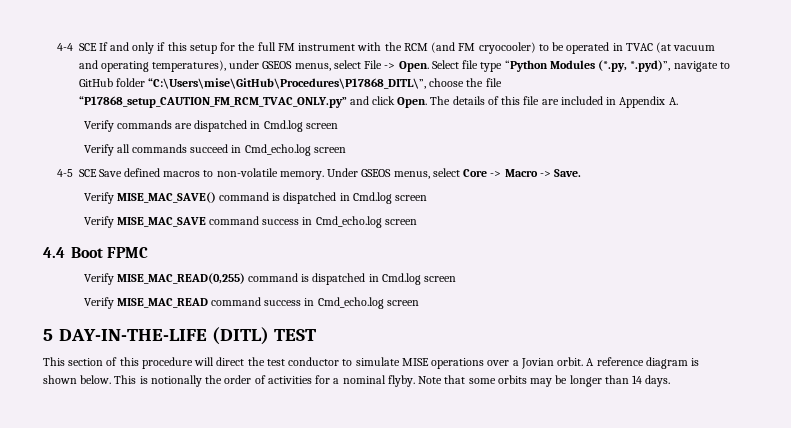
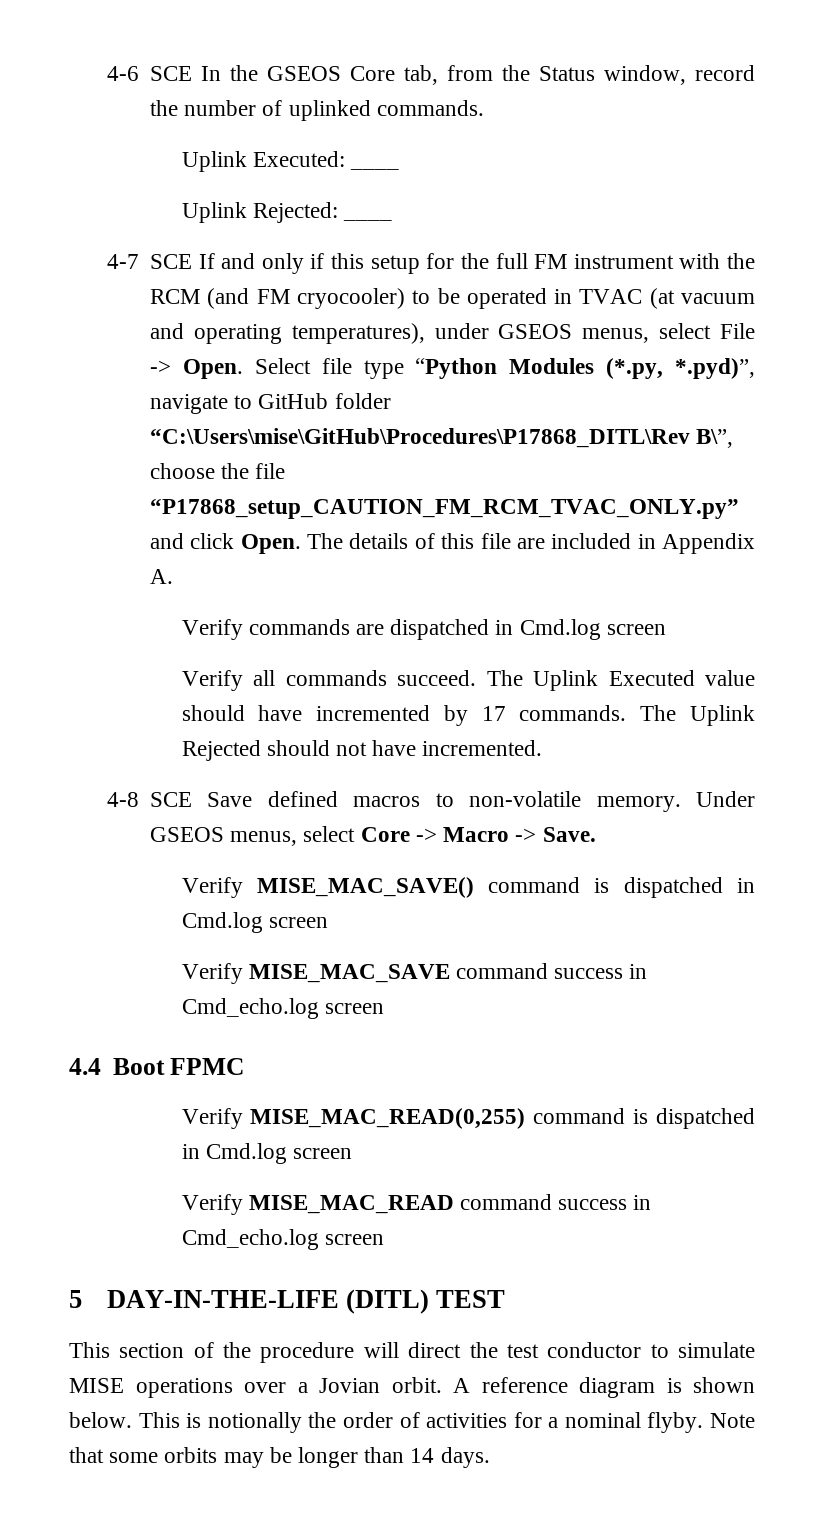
[56,43,73,51] 4-4 -> [106,65,755,85] [150,100,484,121] [181,151,345,172] [349,167,399,170] [181,202,392,223] [106,254,139,269] 4-6 SCE In the GSEOS Core tab, from the Status window, record the number of uplinked commands. // Uplink Executed: ____ // Uplink Rejected: ____ // 4-7
[147,78,426,89] “C:\Users\mise\GitHub\Procedures\P17868_DITL\”, -> [150,428,734,448] “C:\Users\mise\GitHub\Procedures\P17868_DITL\Rev B\”,
[190,144,346,156] [56,169,73,177] succeed in Cmd_echo.log screen // 4-5 -> [397,670,755,691] [181,705,755,726] [181,740,543,761] [106,792,139,807] succeed. The Uplink Executed value should have incremented by 17 commands. The Uplink Rejected should not have incremented. // 4-8
[119,357,139,366] this -> [223,1342,252,1358] the

